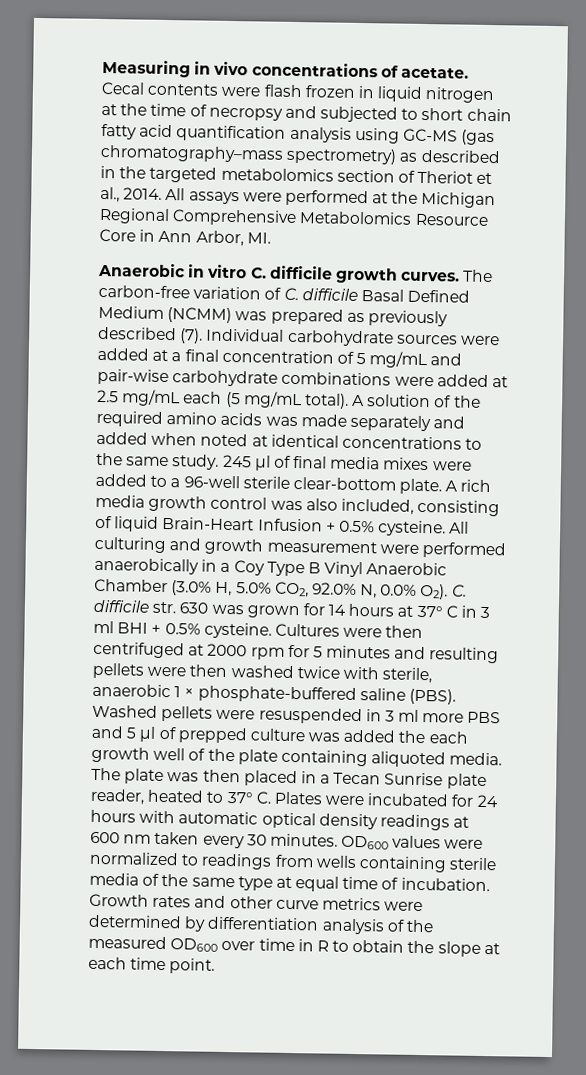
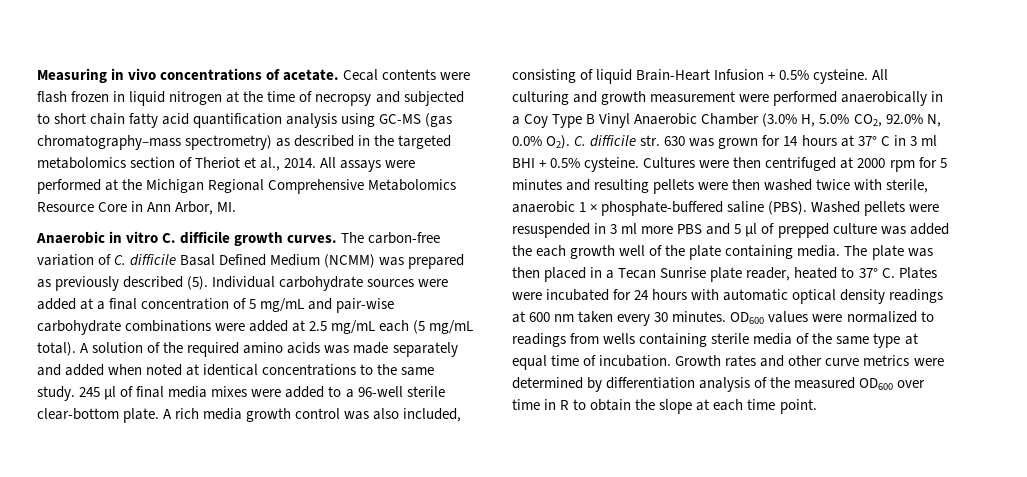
[180,328,204,344] (7). -> [187,276,209,290] (5).
[371,751,447,768] aliquoted -> (794, 252) none

